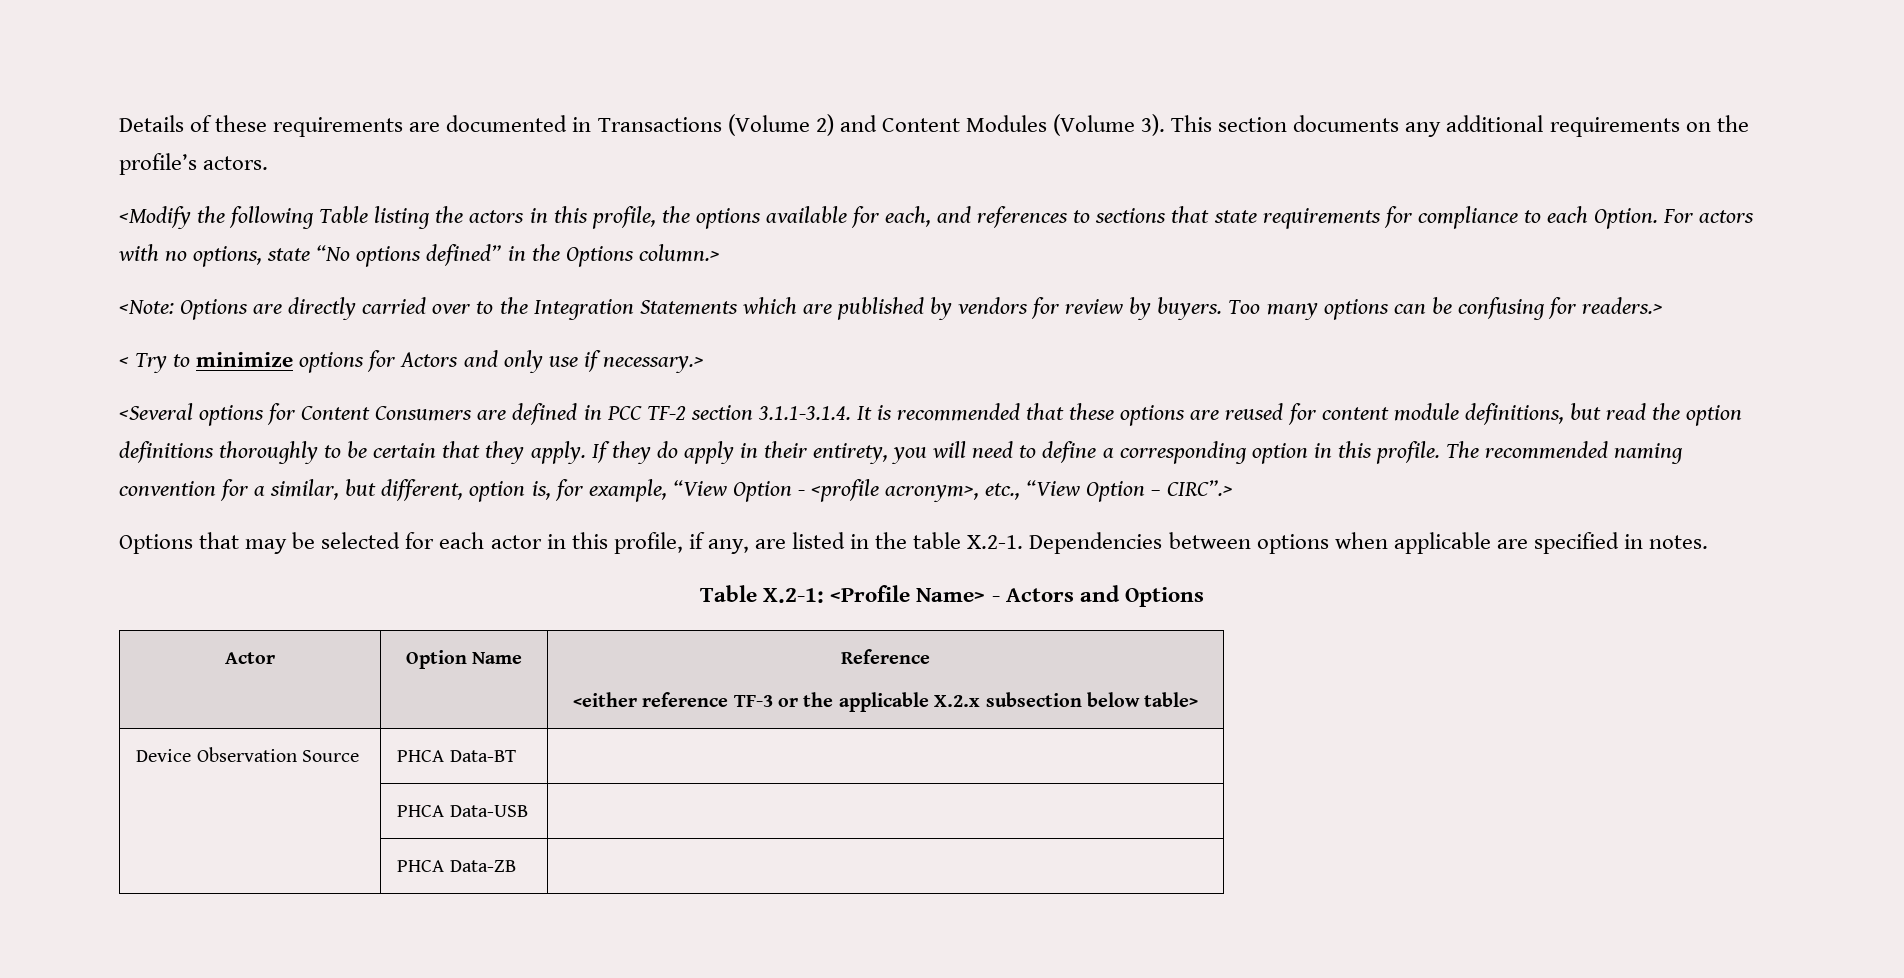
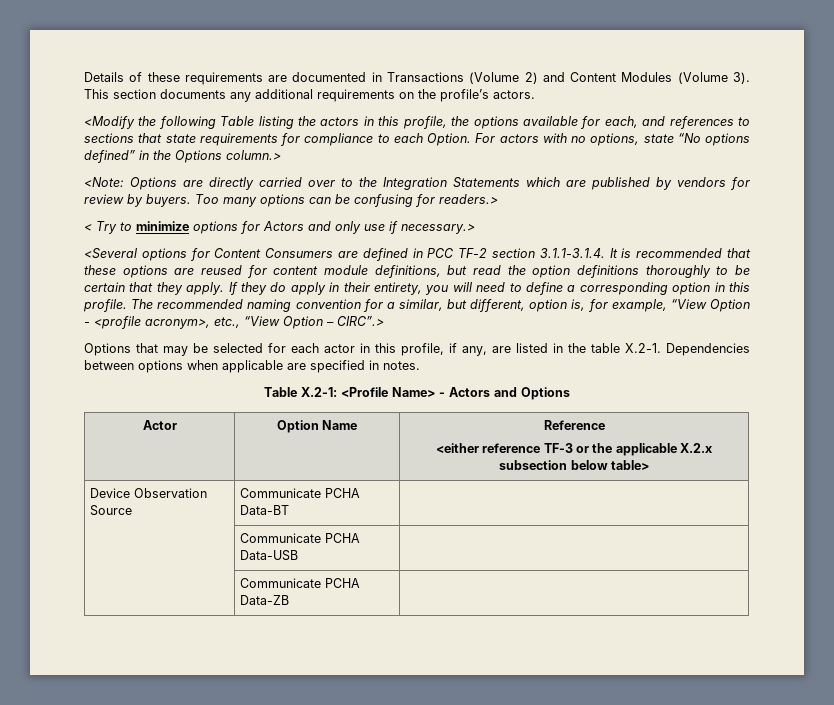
[397,750,445,762] PHCA -> [239,488,360,498] Communicate PCHA
[397,805,445,817] PHCA -> [239,533,360,543] Communicate PCHA
[397,860,445,872] PHCA -> [239,578,360,588] Communicate PCHA

